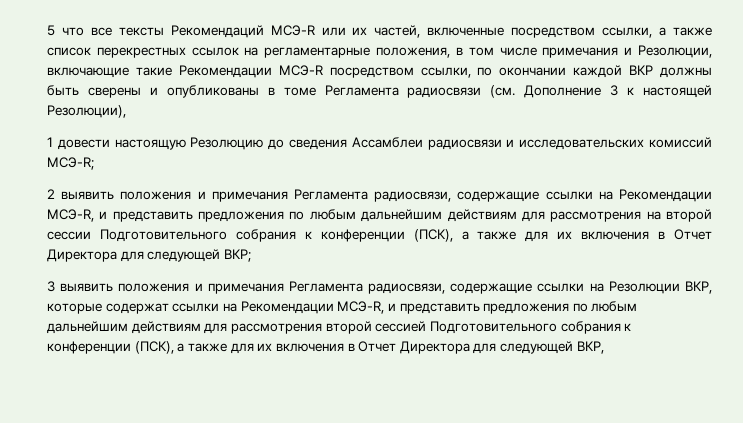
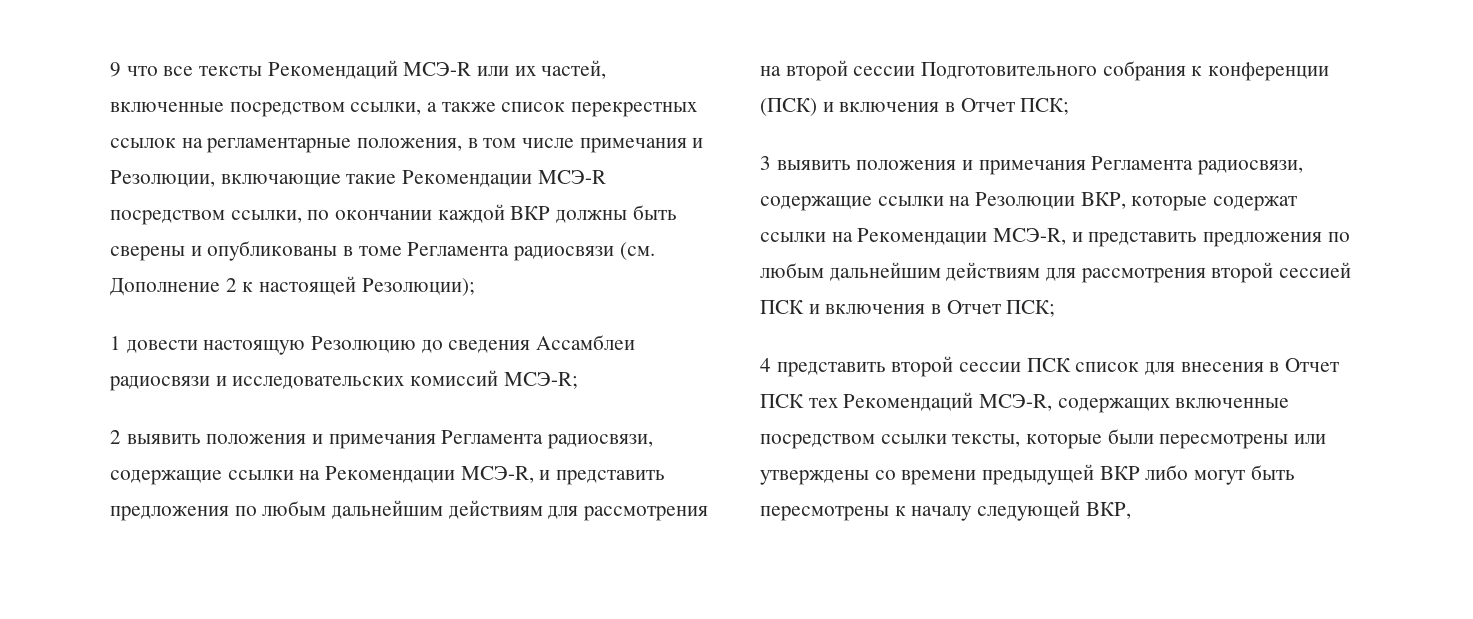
[47,25,55,36] 5 -> [110,62,121,77] 9
[610,85,619,96] 3 -> [225,278,237,292] 2
[47,105,126,118] Резолюции), -> [361,278,475,296] Резолюции);
[413,229,712,242] [47,249,251,262] (ПСК), а также для их включения в Отчет Директора для следующей ВКР; -> [760,98,1070,116] (ПСК) и включения в Отчет ПСК;
[429,321,632,334] [47,341,497,354] Подготовительного собрания к конференции (ПСК), а также для их включения в Отчет Директора для -> [760,300,1056,317] [760,356,1340,377] [760,392,1290,413] [760,429,1327,449] [760,464,1295,485] [760,506,973,521] ПСК и включения в Отчет ПСК; // 4 представить второй сессии ПСК список для внесения в Отчет ПСК тех Рекомендаций МСЭ-R, содержащих включенные посредством ссылки тексты, которые были пересмотрены или утверждены со времени предыдущей ВКР либо могут быть пересмотрены к началу

